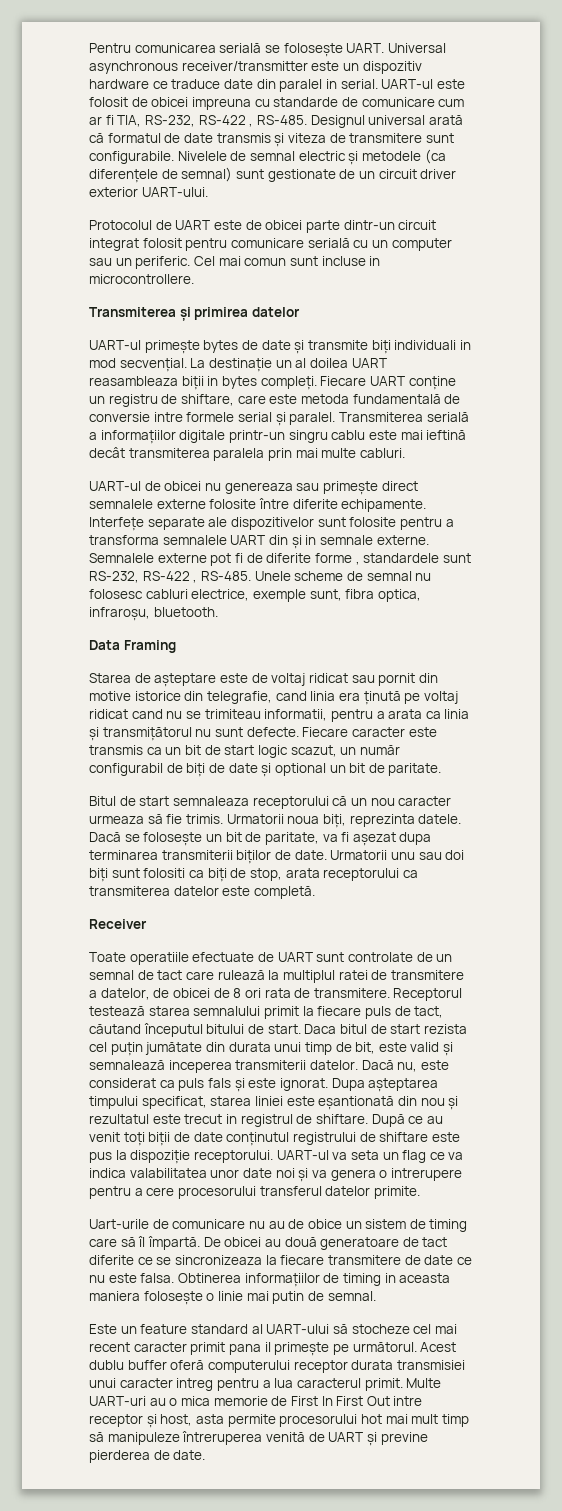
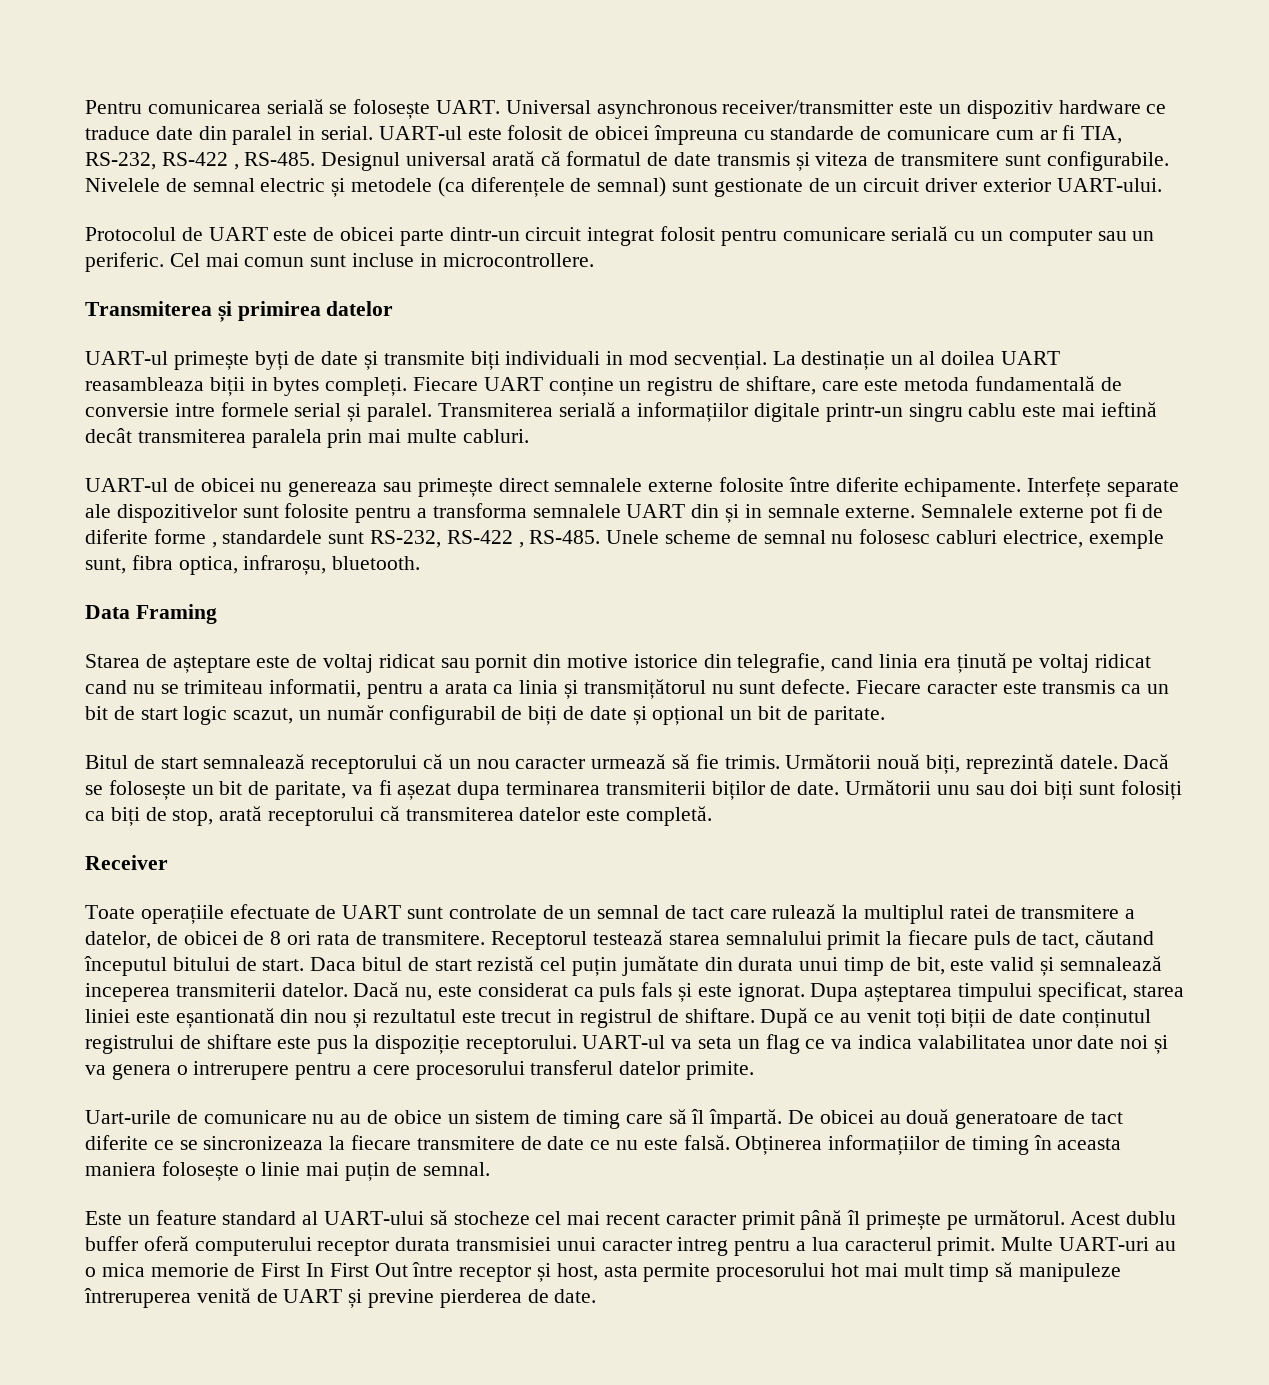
[191,97,251,110] impreuna -> [653,125,738,145] împreuna
[203,340,239,353] bytes -> [254,351,289,370] byți
[274,763,326,776] optional -> [652,706,725,725] opțional
[172,796,249,806] semnaleaza -> [203,754,306,769] semnalează
[89,815,144,824] urmeaza -> [591,754,667,769] urmează
[226,814,415,828] Urmatorii noua biți, reprezinta -> [785,754,1054,774] Următorii nouă biți, reprezintă
[330,850,388,860] Urmatorii -> [845,780,932,795] Următorii
[143,868,186,878] folositi -> [1120,780,1182,800] folosiți
[285,868,418,881] arata receptorului ca -> [219,806,400,826] arată receptorului că
[129,952,189,965] operatiile -> [140,905,224,924] operațiile
[423,1024,467,1034] rezista -> [477,956,535,971] rezistă
[140,1273,241,1283] falsa. Obtinerea -> [683,1135,823,1155] falsă. Obținerea
[384,1273,396,1283] in -> [1033,1135,1052,1150] în
[272,1291,305,1304] putin -> [345,1162,391,1181] puțin
[228,1342,271,1355] pana il -> [800,1210,861,1230] până îl
[393,1396,423,1406] intre -> [412,1262,454,1277] între

